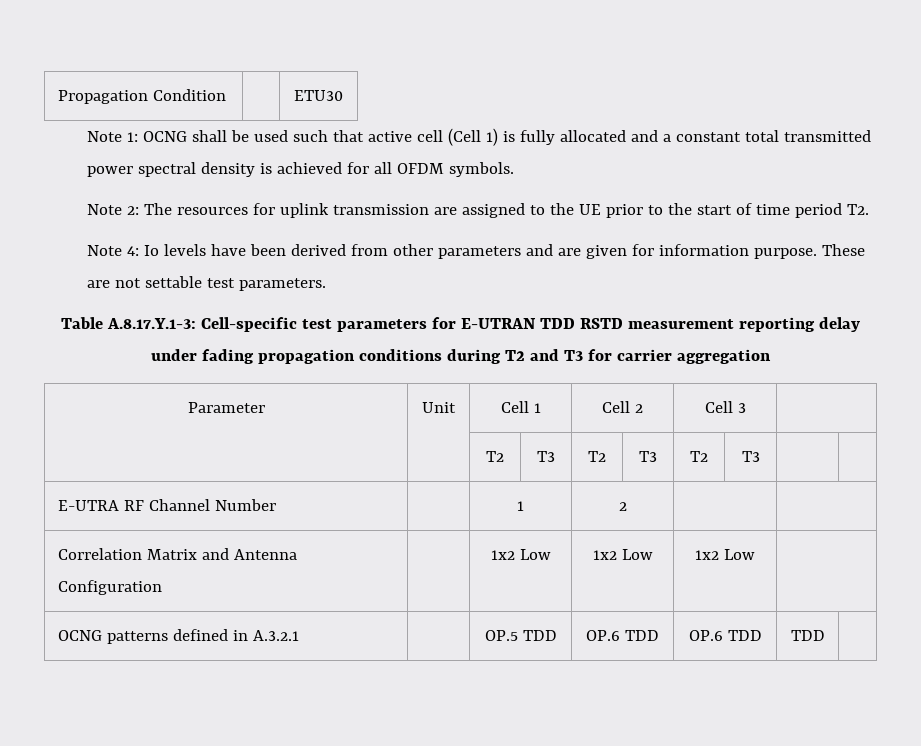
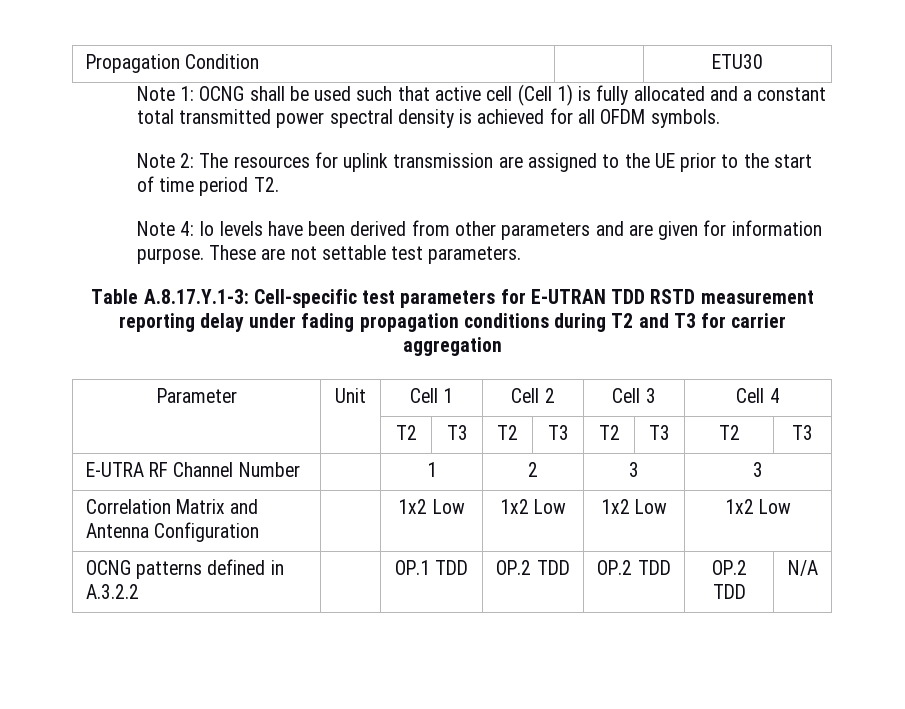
(746, 408) none -> [736,388,780,403] Cell 4
(760, 456) | -> [718,425,740,440] [792,425,813,440] T2 | T3
(627, 506) | -> [629,462,639,477] [753,462,763,477] 3 | 3
(755, 554) none -> [724,499,792,514] 1x2 Low
[252,630,299,641] [484,630,557,641] [586,630,659,641] [688,630,762,641] [790,630,825,641] A.3.2.1 | | OP.5 TDD | OP.6 TDD | OP.6 TDD | TDD | -> [85,584,139,599] [394,560,469,575] [496,560,570,575] [597,560,671,575] [711,560,747,575] [712,584,746,599] [787,560,818,576] A.3.2.2 | | OP.1 TDD | OP.2 TDD | OP.2 TDD | OP.2 TDD | N/A

